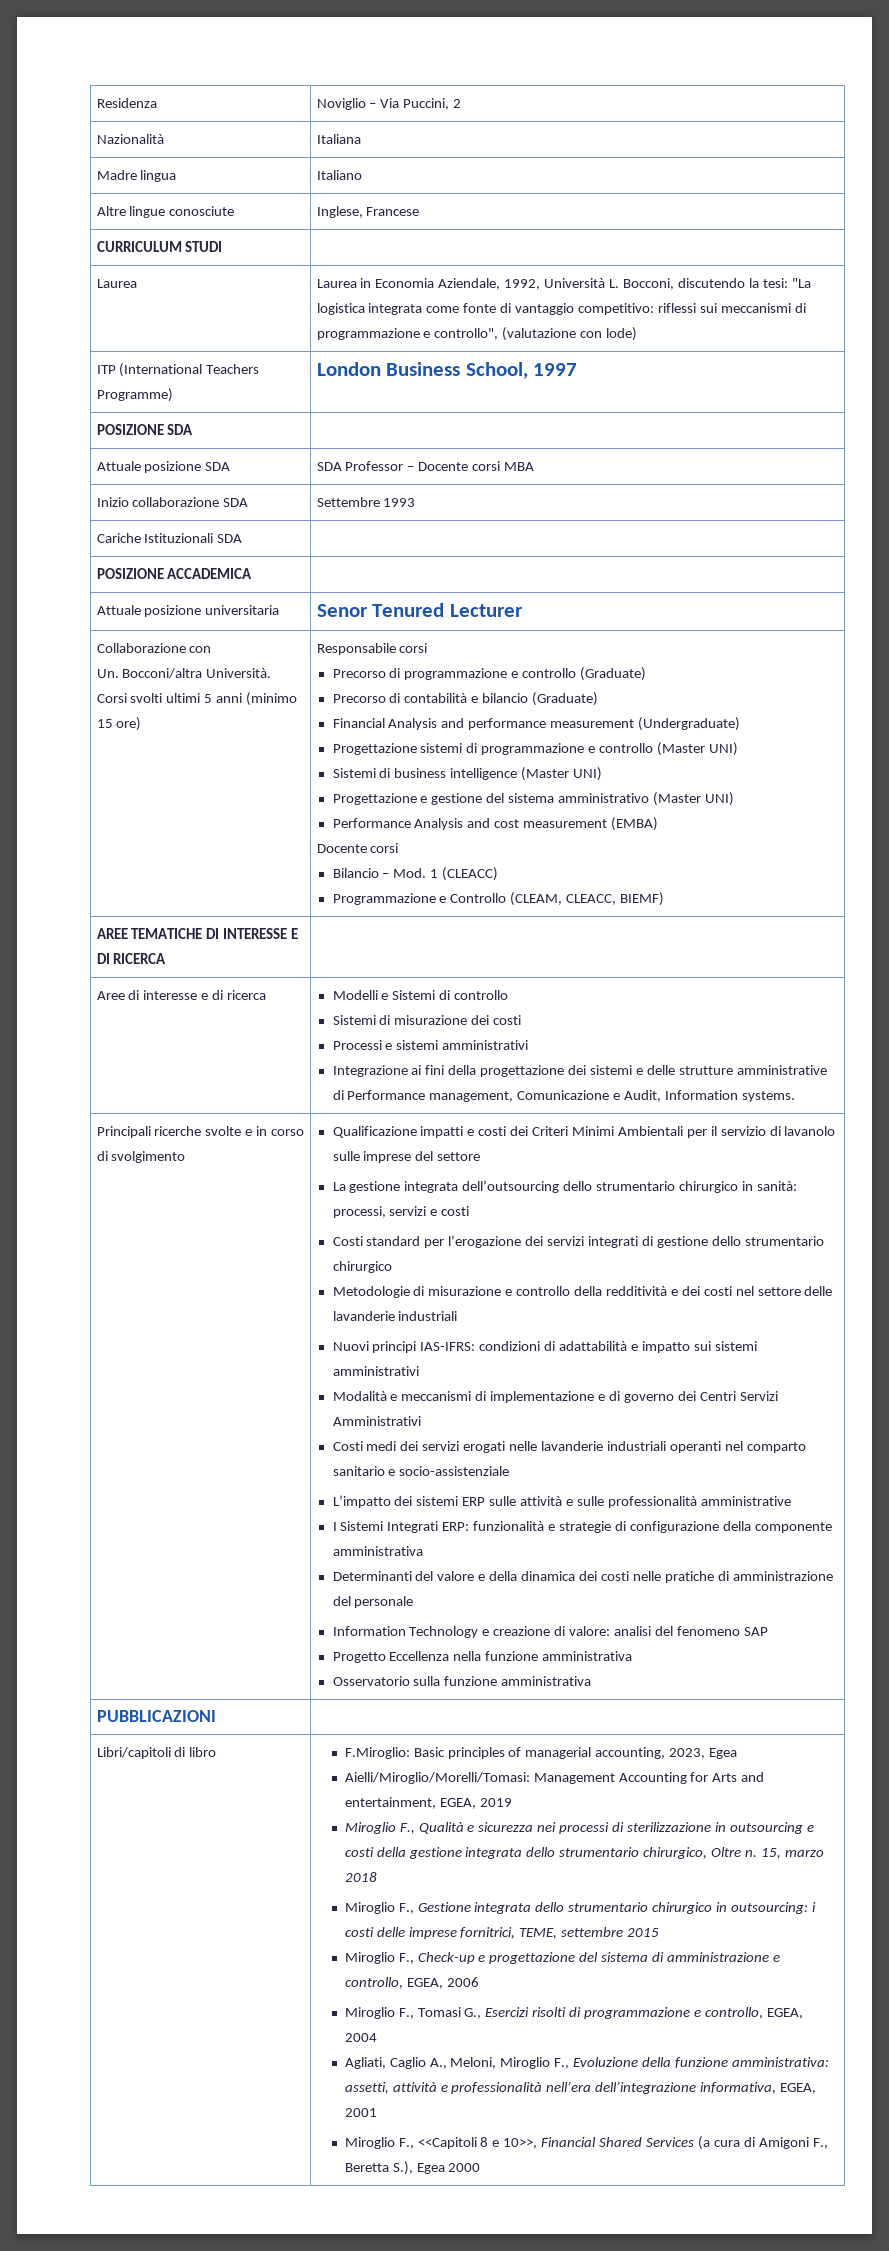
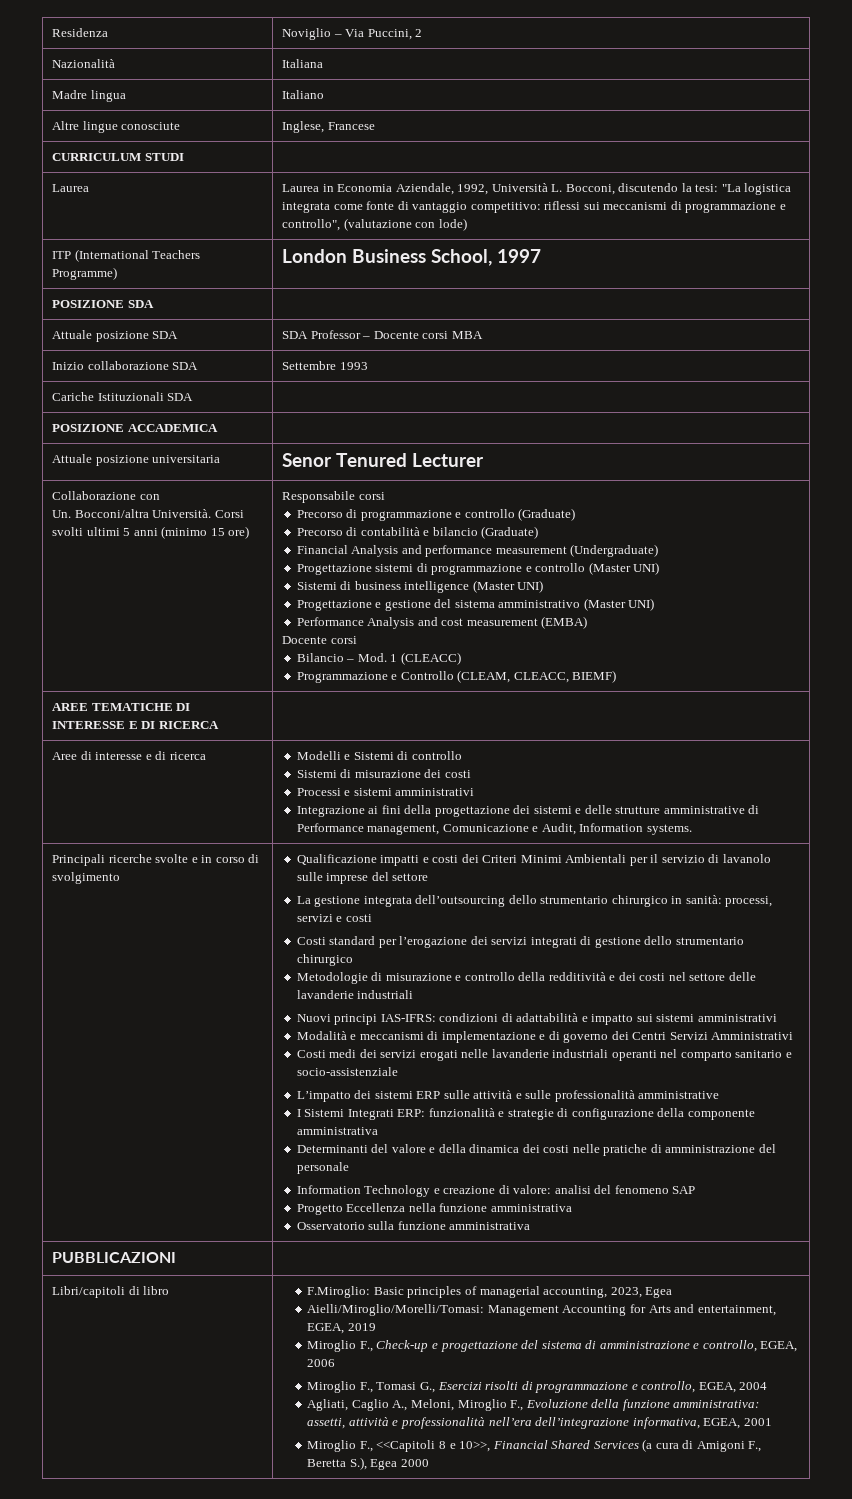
[344,1822,814,1834] [344,1847,824,1859] [344,1872,377,1882] [344,1902,816,1914] [344,1927,660,1939] // Miroglio F., Qualità e sicurezza nei processi di sterilizzazione in outsourcing e costi della gestione integrata dello strumentario chirurgico, Oltre n. 15, marzo 2018 // Miroglio F., Gestione integrata dello strumentario chirurgico in outsourcing: i costi delle imprese fornitrici, TEME, settembre 2015 -> (376, 1327) none

